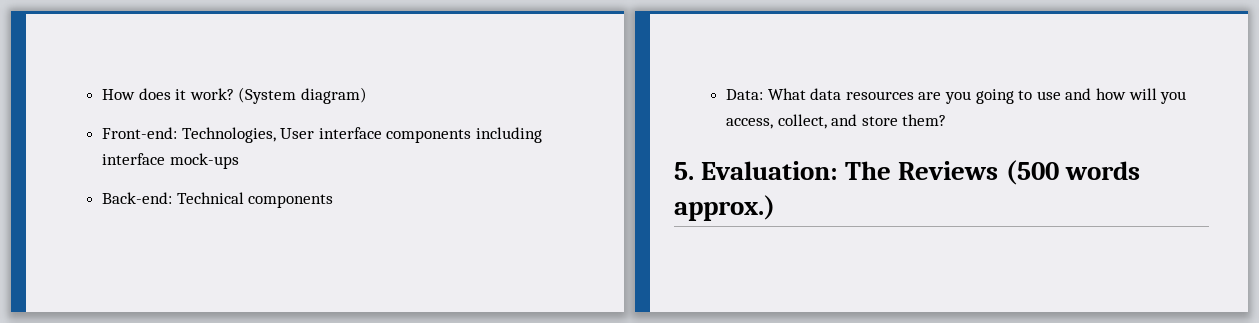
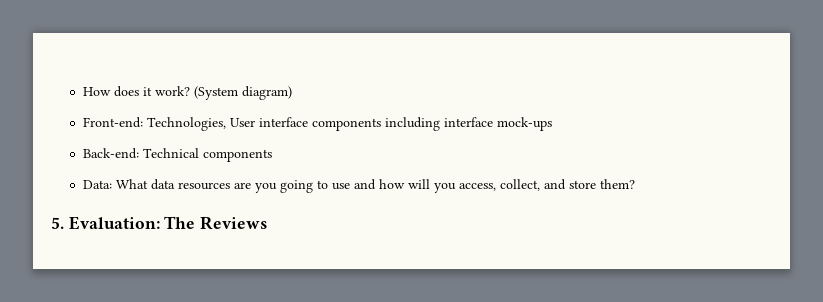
[1005,160,1140,185] [674,195,775,221] (500 words approx.) -> (268, 223) none

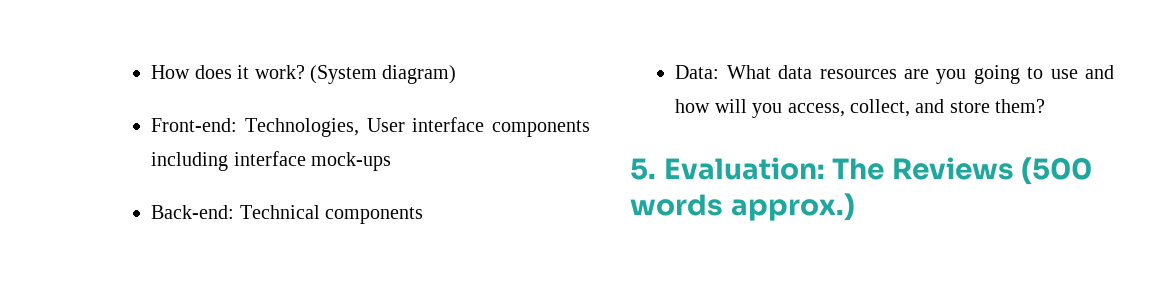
(268, 223) none -> [1021,157,1093,185] [630,193,855,221] (500 words approx.)

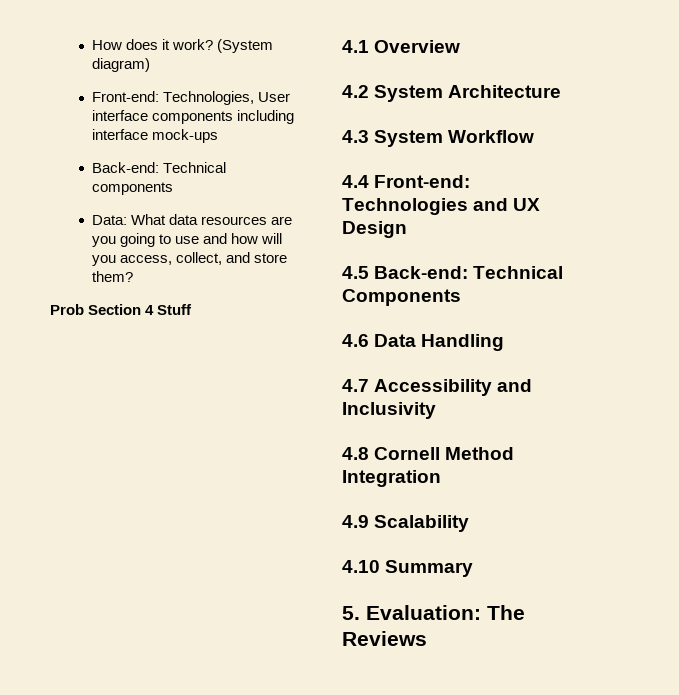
(1046, 106) none -> [50,304,193,315] [342,40,461,53] [342,85,562,102] [342,130,535,147] [342,175,471,188] [342,198,541,215] [342,221,407,238] [342,266,564,279] [342,289,461,306] [342,334,505,351] [342,379,533,396] [342,402,436,419] [342,447,515,460] [342,470,441,487] [342,515,470,532] [342,560,474,577] // Prob Section 4 Stuff // 4.1 Overview // 4.2 System Architecture // 4.3 System Workflow // 4.4 Front-end: Technologies and UX Design // 4.5 Back-end: Technical Components // 4.6 Data Handling // 4.7 Accessibility and Inclusivity // 4.8 Cornell Method Integration // 4.9 Scalability // 4.10 Summary
[1021,157,1093,185] [630,193,855,221] (500 words approx.) -> (427, 638) none

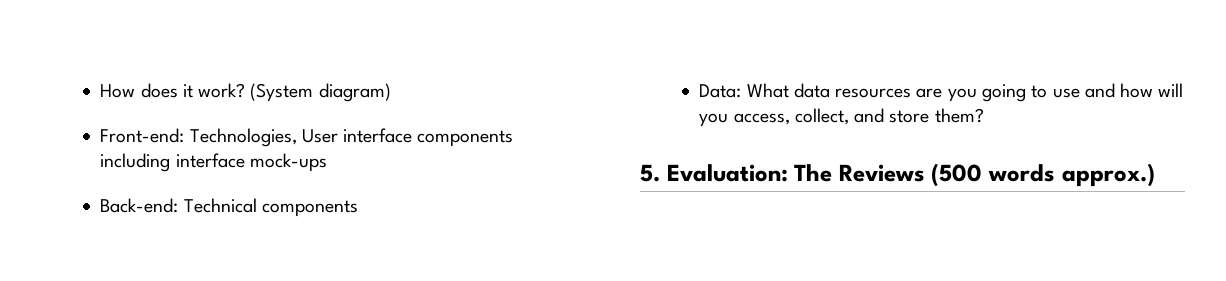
[50,304,193,315] [342,40,461,53] [342,85,562,102] [342,130,535,147] [342,175,471,188] [342,198,541,215] [342,221,407,238] [342,266,564,279] [342,289,461,306] [342,334,505,351] [342,379,533,396] [342,402,436,419] [342,447,515,460] [342,470,441,487] [342,515,470,532] [342,560,474,577] // Prob Section 4 Stuff // 4.1 Overview // 4.2 System Architecture // 4.3 System Workflow // 4.4 Front-end: Technologies and UX Design // 4.5 Back-end: Technical Components // 4.6 Data Handling // 4.7 Accessibility and Inclusivity // 4.8 Cornell Method Integration // 4.9 Scalability // 4.10 Summary -> (984, 115) none
(427, 638) none -> [931,163,1155,187] (500 words approx.)

